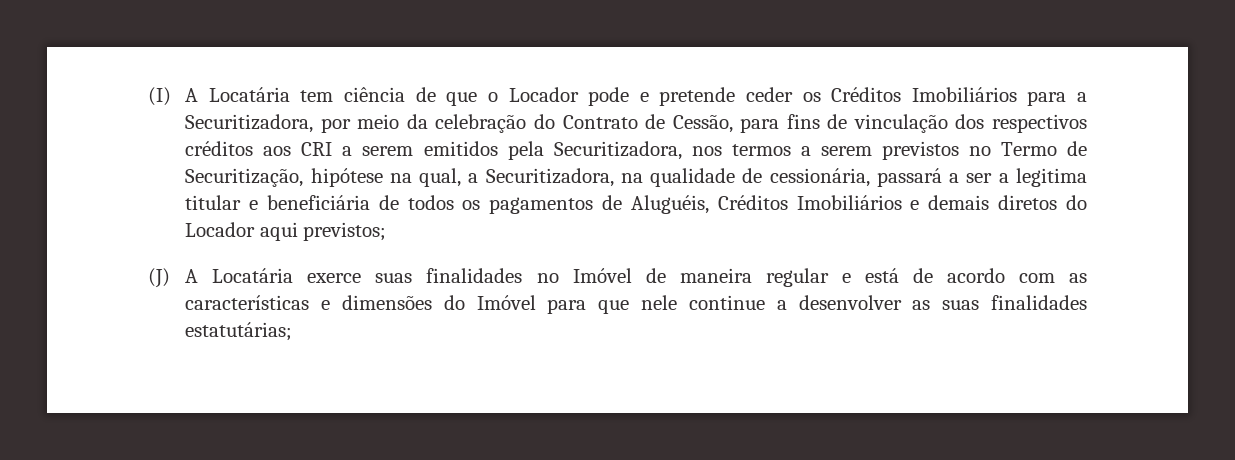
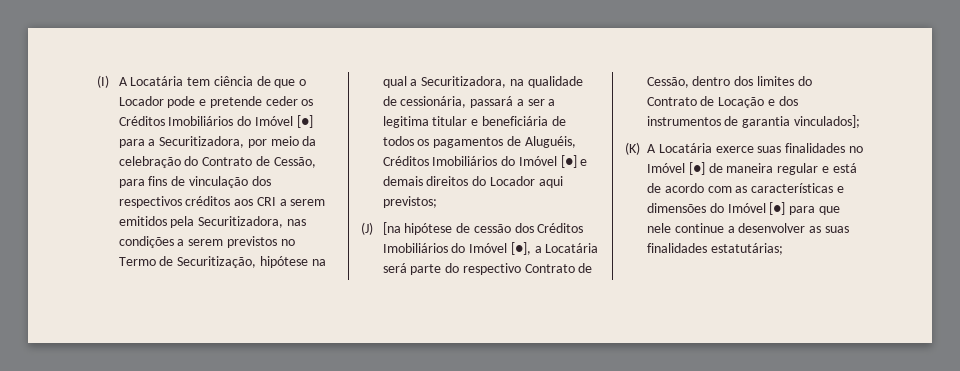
(1017, 94) none -> [237,115,313,128] do Imóvel [●]
[691,144,791,156] nos termos -> [286,219,306,226] [118,236,174,248] nas condições
[419,168,462,187] qual, -> [382,76,407,88] qual
(902, 202) none -> [501,155,577,168] do Imóvel [●]
[998,195,1058,210] diretos -> [426,176,469,186] direitos
(170, 278) none -> [382,222,584,235] [382,242,599,255] [382,263,593,275] [646,76,812,88] [646,96,798,108] [646,115,860,128] [625,142,640,155] [na hipótese de cessão dos Créditos Imobiliários do Imóvel [●], a Locatária será parte do respectivo Contrato de Cessão, dentro dos limites do Contrato de Locação e dos instrumentos de garantia vinculados]; // (K)
(632, 275) none -> [688,162,705,175] [●]
(536, 302) none -> [769,202,786,215] [●]

